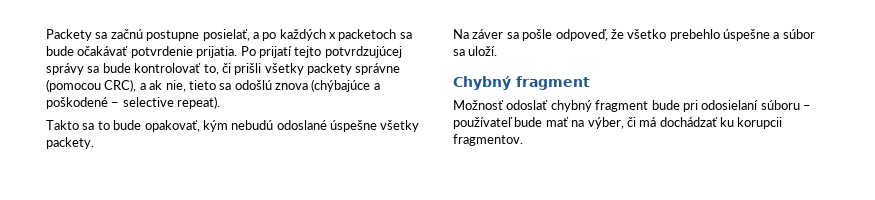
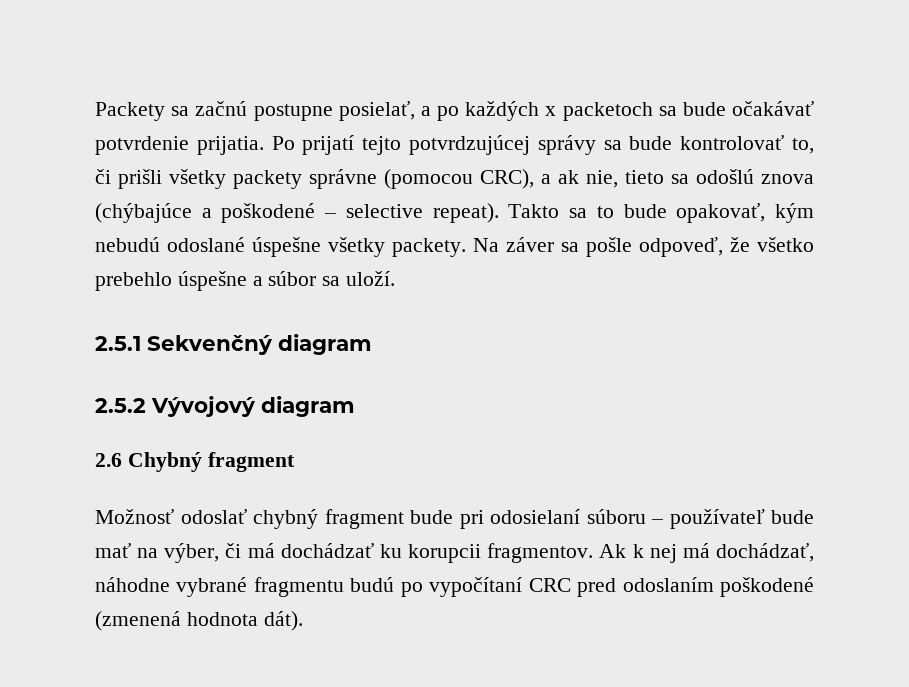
(221, 102) // -> (499, 213) none
(94, 143) // -> (466, 247) none
(498, 51) none -> [95,334,372,355] [95,396,355,417] [95,453,122,467] 2.5.1 Sekvenčný diagram // 2.5.2 Vývojový diagram // 2.6
(523, 140) none -> [599,543,814,563] [95,577,815,597] [95,611,303,631] Ak k nej má dochádzať, náhodne vybrané fragmentu budú po vypočítaní CRC pred odoslaním poškodené (zmenená hodnota dát).

